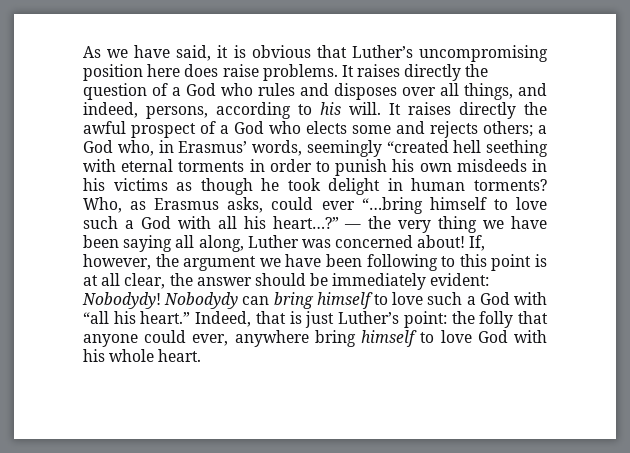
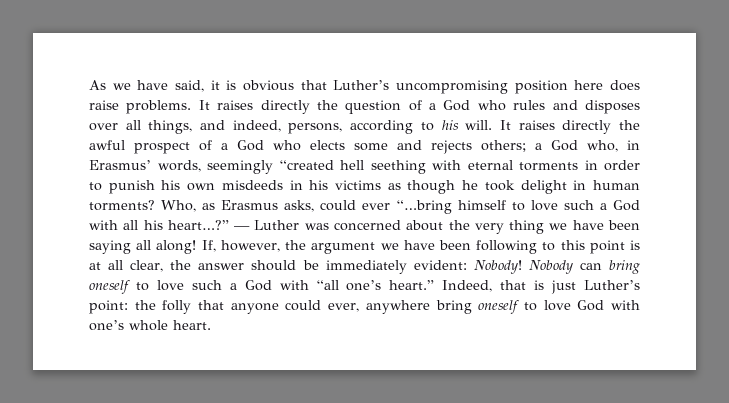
(362, 226) none -> [254,220,444,231] Luther was concerned about
[198,235,466,252] along, Luther was concerned about! -> [156,240,197,254] along!
[82,292,239,309] Nobodydy! Nobodydy -> [473,260,573,274] Nobody! Nobody
[316,292,373,309] himself -> [89,280,130,294] oneself
[113,311,136,324] his -> [346,280,382,291] one’s
[361,330,418,347] himself -> [478,300,520,314] oneself
[83,349,105,362] his -> [89,320,124,331] one’s

